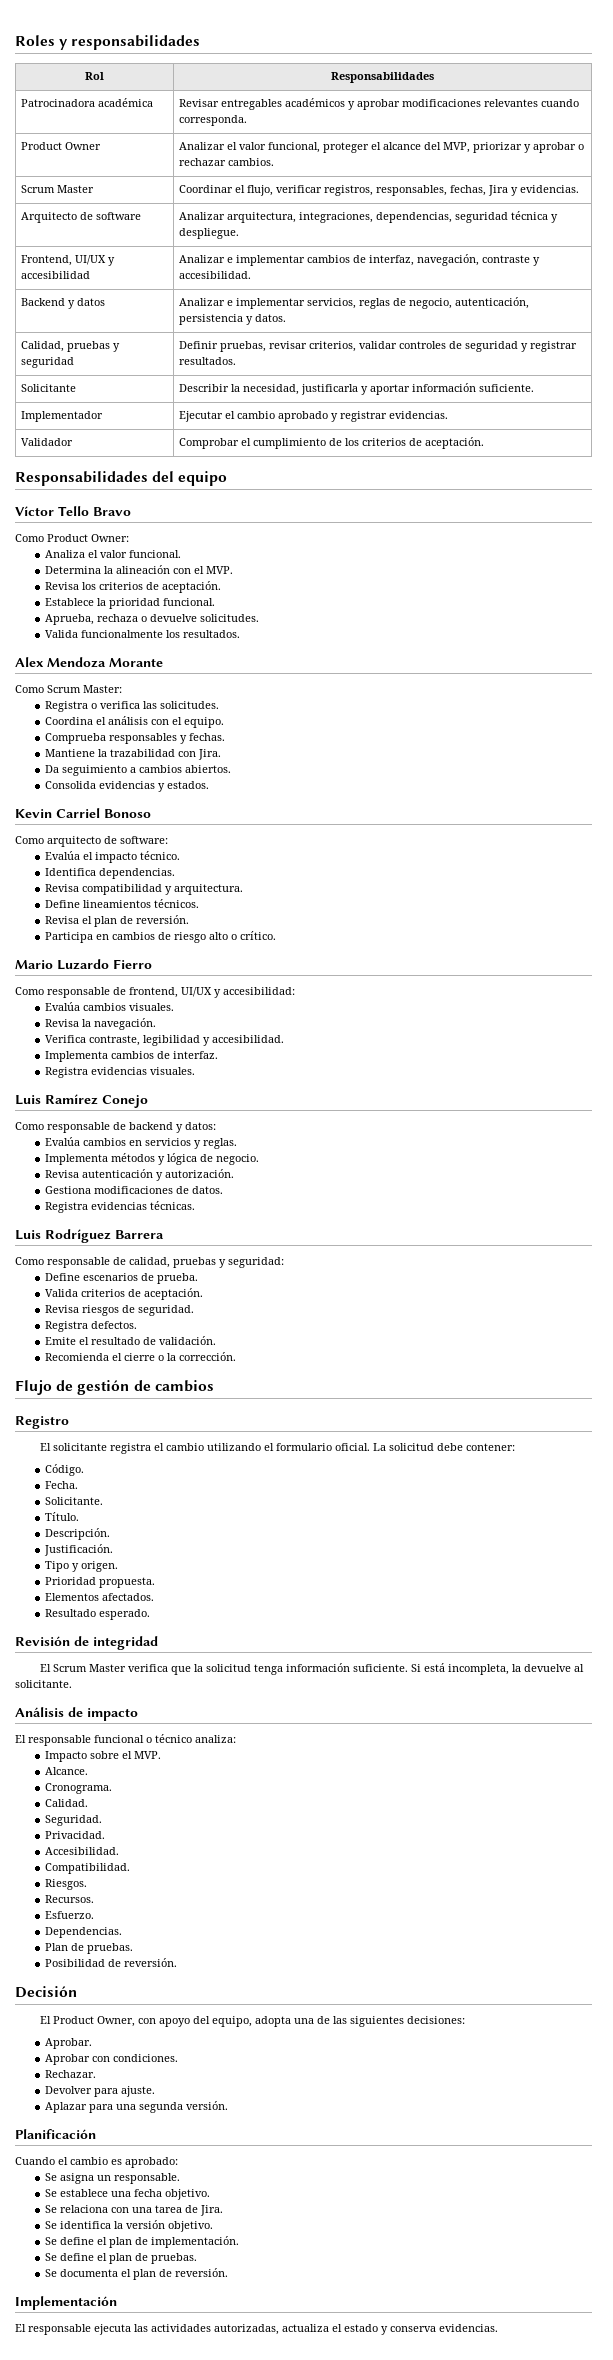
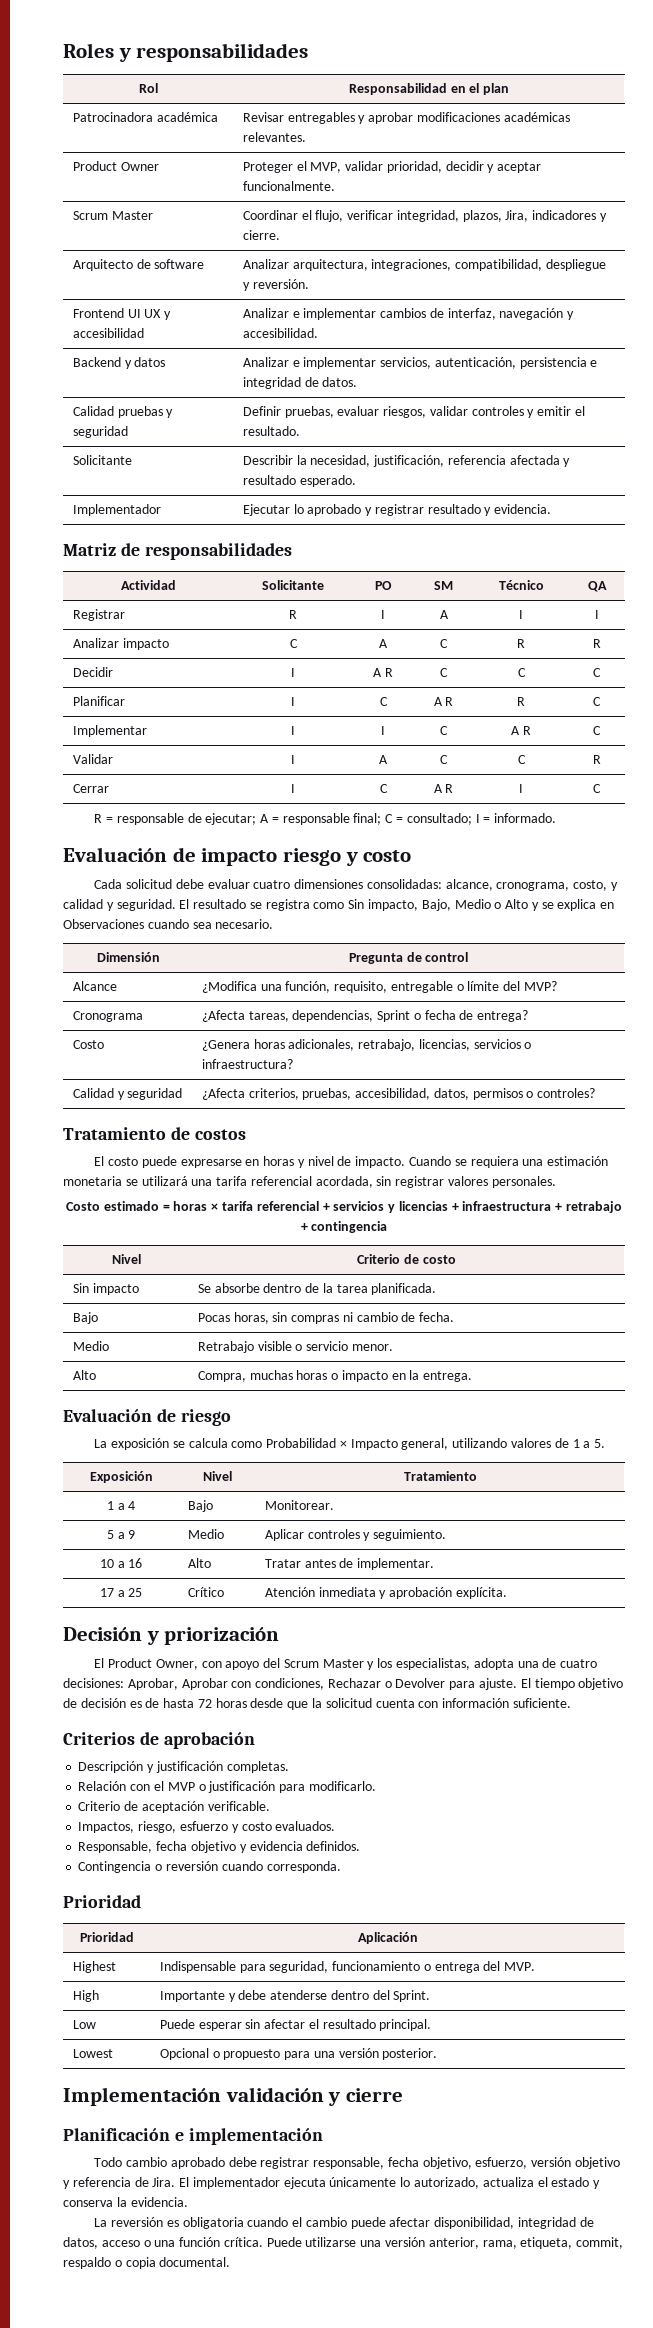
[331,72,434,83] Responsabilidades -> [348,83,510,95] Responsabilidad en el plan
[285,98,346,107] académicos -> (355, 118) none
[484,99,580,107] [179,115,248,126] relevantes cuando corresponda. -> [503,112,570,122] [242,132,306,142] académicas relevantes.
[179,142,585,153] [179,158,275,166] Analizar el valor funcional, proteger el alcance del MVP, priorizar y aprobar o rechazar cambios. -> [242,161,542,173] [242,181,335,191] Proteger el MVP, validar prioridad, decidir y aceptar funcionalmente.
[324,185,580,196] registros, responsables, fechas, Jira y evidencias. -> [396,210,608,222] [242,230,280,240] integridad, plazos, Jira, indicadores y cierre.
[376,211,559,223] [179,228,240,239] [21,255,107,266] dependencias, seguridad técnica y despliegue. // Frontend, UI/UX -> [455,259,606,271] [242,279,309,291] [72,308,162,318] compatibilidad, despliegue y reversión. // Frontend UI UX
[417,254,531,266] navegación, contraste -> [499,308,564,320] navegación
[359,297,530,309] [179,314,287,325] [21,341,65,352] reglas de negocio, autenticación, persistencia y datos. // Calidad, -> [434,357,598,369] [242,377,358,389] [72,406,114,416] autenticación, persistencia e integridad de datos. // Calidad
[269,341,578,352] [179,357,237,365] [21,384,77,392] [179,383,535,395] revisar criterios, validar controles de seguridad y registrar resultados. // Solicitante | Describir la necesidad, justificarla y aportar información suficiente. -> [337,406,586,418] [242,426,300,436] [72,455,132,465] [242,455,571,467] [242,475,356,487] evaluar riesgos, validar controles y emitir el resultado. // Solicitante | Describir la necesidad, justificación, referencia afectada y resultado esperado.
[225,411,276,419] el cambio -> [293,504,304,514] lo
[389,411,449,419] [21,438,74,446] [179,437,485,449] [15,471,228,486] [15,506,131,516] [15,534,129,542] [45,550,182,558] [45,565,234,574] [45,581,222,593] [45,598,216,609] [45,614,260,625] [45,630,241,638] [15,657,163,668] [15,685,122,693] [45,701,220,712] [45,716,225,728] [45,733,226,744] [45,749,222,760] [45,765,232,776] [45,781,210,792] [15,808,151,818] [15,836,168,847] [45,851,181,863] [45,868,176,879] [45,884,244,895] [45,899,200,908] [45,915,190,927] [45,931,277,943] [15,959,152,970] [15,987,295,998] [45,1002,175,1011] [45,1018,157,1030] [45,1035,285,1046] [45,1051,219,1062] [45,1067,196,1078] [15,1094,148,1108] [15,1122,216,1133] [45,1137,238,1149] [45,1153,260,1165] [45,1169,235,1181] [45,1186,224,1194] [45,1201,196,1213] [15,1229,164,1243] [15,1257,284,1268] [45,1273,199,1284] [45,1288,204,1300] [45,1305,195,1316] [45,1321,138,1332] [45,1336,217,1345] [45,1352,237,1361] [15,1380,214,1395] [15,1416,69,1429] [40,1443,516,1454] [45,1464,85,1476] [45,1481,79,1489] [45,1497,104,1505] [45,1512,80,1521] [45,1528,111,1540] [44,1544,114,1556] [45,1561,119,1572] [45,1577,156,1588] [45,1593,155,1601] [45,1609,151,1620] [15,1636,158,1650] [40,1663,585,1675] [15,1680,72,1688] [15,1707,138,1721] [15,1734,236,1746] [45,1751,162,1762] [45,1767,89,1775] [45,1783,113,1794] [45,1799,89,1807] [45,1815,103,1826] [45,1831,106,1839] [45,1847,120,1855] [45,1863,131,1874] [45,1879,88,1890] [45,1895,95,1903] [45,1911,95,1919] [45,1927,123,1938] [45,1943,134,1954] [45,1958,178,1967] evidencias. // Validador | Comprobar el cumplimiento de los criterios de aceptación. // Responsabilidades del equipo // Víctor Tello Bravo // Como Product Owner: // Analiza el valor funcional. // Determina la alineación con el MVP. // Revisa los criterios de aceptación. // Establece la prioridad funcional. // Aprueba, rechaza o devuelve solicitudes. // Valida funcionalmente los resultados. // Alex Mendoza Morante // Como Scrum Master: // Registra o verifica las solicitudes. // Coordina el análisis con el equipo. // Comprueba responsables y fechas. // Mantiene la trazabilidad con Jira. // Da seguimiento a cambios abiertos. // Consolida evidencias y estados. // Kevin Carriel Bonoso // Como arquitecto de software: // Evalúa el impacto técnico. // Identifica dependencias. // Revisa compatibilidad y arquitectura. // Define lineamientos técnicos. // Revisa el plan de reversión. // Participa en cambios de riesgo alto o crítico. // Mario Luzardo Fierro // Como responsable de frontend, UI/UX y accesibilidad: // Evalúa cambios visuales. // Revisa la navegación. // Verifica contraste, legibilidad y accesibilidad. // Implementa cambios de interfaz. // Registra evidencias visuales. // Luis Ramírez Conejo // Como responsable de backend y datos: // Evalúa cambios en servicios y reglas. // Implementa métodos y lógica de negocio. // Revisa autenticación y autorización. // Gestiona modificaciones de datos. // Registra evidencias técnicas. // Luis Rodríguez Barrera // Como responsable de calidad, pruebas y seguridad: // Define escenarios de prueba. // Valida criterios de aceptación. // Revisa riesgos de seguridad. // Registra defectos. // Emite el resultado de validación. // Recomienda el cierre o la corrección. // Flujo de gestión de cambios // Registro // El solicitante registra el cambio utilizando el formulario oficial. La solicitud debe contener: // Código. // Fecha. // Solicitante. // Título. // Descripción. // Justificación. // Tipo y origen. // Prioridad propuesta. // Elementos afectados. // Resultado esperado. // Revisión de integridad // El Scrum Master verifica que la solicitud tenga información suficiente. Si está incompleta, la devuelve al solicitante. // Análisis de impacto // El responsable funcional o técnico analiza: // Impacto sobre el MVP. // Alcance. // Cronograma. // Calidad. // Seguridad. // Privacidad. // Accesibilidad. // Compatibilidad. // Riesgos. // Recursos. // Esfuerzo. // Dependencias. // Plan de pruebas. // Posibilidad de reversión. -> [427,504,552,516] [63,543,292,560] [121,580,176,590] [262,580,324,590] [375,581,392,590] [434,581,453,590] [498,580,544,590] [587,581,607,592] [72,609,125,621] [289,610,297,619] [381,610,385,619] [439,610,449,619] [519,610,523,619] [594,610,599,619] [72,638,169,650] [289,639,298,648] [379,639,388,648] [440,639,448,648] [517,639,525,648] [592,639,601,648] [72,667,113,677] [291,668,295,677] [373,668,393,677] [440,668,448,677] [517,668,526,677] [593,668,601,677] [72,696,125,706] [291,697,295,706] [379,697,388,706] [433,697,454,706] [517,697,525,706] [593,697,601,706] [72,725,147,737] [291,726,295,735] [381,726,385,735] [440,726,448,735] [511,726,531,735] [593,726,601,735] [72,754,113,764] [291,755,295,764] [379,755,388,764] [440,755,448,764] [517,755,526,764] [592,755,601,764] [72,784,109,793] [291,784,295,793] [379,784,388,793] [433,784,454,793] [519,784,523,793] [593,784,601,793] [94,813,557,825] [63,847,412,866] [94,879,619,891] [63,899,615,911] [63,919,274,929] [96,952,160,962] [348,952,469,964] [72,981,117,991] [201,981,558,993] [72,1011,143,1022] [201,1010,529,1022] [72,1040,104,1049] [201,1039,532,1051] [201,1059,293,1069] [72,1088,183,1100] [201,1088,596,1100] [63,1127,246,1140] [94,1156,609,1168] [63,1176,556,1188] [66,1201,622,1213] [300,1221,388,1233] [111,1254,141,1264] [357,1254,456,1264] [72,1283,139,1295] [197,1283,437,1295] [72,1312,98,1324] [197,1312,455,1324] [72,1341,109,1351] [197,1341,393,1353] [72,1370,96,1380] [197,1370,473,1382] [63,1409,231,1426] [94,1438,606,1450] [89,1471,153,1483] [202,1471,232,1481] [403,1471,477,1481] [106,1501,136,1510] [187,1500,213,1512] [264,1500,334,1510] [106,1530,136,1539] [187,1529,224,1539] [264,1529,447,1541] [99,1558,143,1568] [187,1558,211,1568] [264,1558,435,1570] [99,1588,143,1597] [187,1587,224,1597] [264,1587,507,1599] resultado y evidencia. // Matriz de responsabilidades // Actividad | Solicitante | PO | SM | Técnico | QA // Registrar | R | I | A | I | I // Analizar impacto | C | A | C | R | R // Decidir | I | A R | C | C | C // Planificar | I | C | A R | R | C // Implementar | I | I | C | A R | C // Validar | I | A | C | C | R // Cerrar | I | C | A R | I | C // R = responsable de ejecutar; A = responsable final; C = consultado; I = informado. // Evaluación de impacto riesgo y costo // Cada solicitud debe evaluar cuatro dimensiones consolidadas: alcance, cronograma, costo, y calidad y seguridad. El resultado se registra como Sin impacto, Bajo, Medio o Alto y se explica en Observaciones cuando sea necesario. // Dimensión | Pregunta de control // Alcance | ¿Modifica una función, requisito, entregable o límite del MVP? // Cronograma | ¿Afecta tareas, dependencias, Sprint o fecha de entrega? // Costo | ¿Genera horas adicionales, retrabajo, licencias, servicios o infraestructura? // Calidad y seguridad | ¿Afecta criterios, pruebas, accesibilidad, datos, permisos o controles? // Tratamiento de costos // El costo puede expresarse en horas y nivel de impacto. Cuando se requiera una estimación monetaria se utilizará una tarifa referencial acordada, sin registrar valores personales. // Costo estimado = horas × tarifa referencial + servicios y licencias + infraestructura + retrabajo + contingencia // Nivel | Criterio de costo // Sin impacto | Se absorbe dentro de la tarea planificada. // Bajo | Pocas horas, sin compras ni cambio de fecha. // Medio | Retrabajo visible o servicio menor. // Alto | Compra, muchas horas o impacto en la entrega. // Evaluación de riesgo // La exposición se calcula como Probabilidad × Impacto general, utilizando valores de 1 a 5. // Exposición | Nivel | Tratamiento // 1 a 4 | Bajo | Monitorear. // 5 a 9 | Medio | Aplicar controles y seguimiento. // 10 a 16 | Alto | Tratar antes de implementar. // 17 a 25 | Crítico | Atención inmediata y aprobación explícita.
(77, 1992) none -> [146,1627,280,1645] y priorización
[212,2016,253,2027] equipo, -> [283,1658,471,1670] Scrum Master y los especialistas,
[333,2016,405,2027] las siguientes -> [560,1659,598,1668] cuatro
[45,2038,93,2049] // Aprobar. // -> [127,1678,178,1690] Aprobar,
[113,2054,179,2062] [45,2070,97,2078] condiciones. // Rechazar. // -> [255,1678,392,1690] condiciones, Rechazar o
[45,2101,229,2113] [15,2129,96,2139] [15,2157,178,2168] [45,2173,181,2184] [45,2189,211,2200] [45,2205,224,2216] [45,2220,214,2232] [45,2236,240,2248] [45,2253,198,2264] [45,2268,229,2280] [15,2296,117,2310] [15,2324,279,2335] // Aplazar para una segunda versión. // Planificación // Cuando el cambio es aprobado: // Se asigna un responsable. // Se establece una fecha objetivo. // Se relaciona con una tarea de Jira. // Se identifica la versión objetivo. // Se define el plan de implementación. // Se define el plan de pruebas. // Se documenta el plan de reversión. // Implementación // El responsable ejecuta las actividades autorizadas, -> [520,1678,624,1690] [63,1698,571,1710] [63,1732,255,1749] [78,1761,289,1773] [78,1781,376,1793] [78,1801,270,1813] [78,1821,336,1833] [78,1841,361,1853] [78,1861,341,1873] [63,1895,141,1908] [80,1932,134,1942] [357,1932,418,1944] [72,1961,116,1973] [159,1961,536,1973] [72,1990,99,2002] [159,1990,431,2002] [72,2020,96,2029] [159,2019,432,2031] [72,2049,113,2058] [159,2048,438,2060] [63,2087,404,2106] [63,2128,323,2145] [94,2157,621,2169] [63,2177,480,2189] El tiempo objetivo de decisión es de hasta 72 horas desde que la solicitud cuenta con información suficiente. // Criterios de aprobación // Descripción y justificación completas. // Relación con el MVP o justificación para modificarlo. // Criterio de aceptación verificable. // Impactos, riesgo, esfuerzo y costo evaluados. // Responsable, fecha objetivo y evidencia definidos. // Contingencia o reversión cuando corresponda. // Prioridad // Prioridad | Aplicación // Highest | Indispensable para seguridad, funcionamiento o entrega del MVP. // High | Importante y debe atenderse dentro del Sprint. // Low | Puede esperar sin afectar el resultado principal. // Lowest | Opcional o propuesto para una versión posterior. // Implementación validación y cierre // Planificación e implementación // Todo cambio aprobado debe registrar responsable, fecha objetivo, esfuerzo, versión objetivo y referencia de Jira. El implementador ejecuta únicamente lo autorizado,
[439,2324,498,2332] evidencias. -> [116,2197,188,2207] [94,2217,594,2229] [63,2237,624,2249] [63,2257,231,2269] la evidencia. // La reversión es obligatoria cuando el cambio puede afectar disponibilidad, integridad de datos, acceso o una función crítica. Puede utilizarse una versión anterior, rama, etiqueta, commit, respaldo o copia documental.

